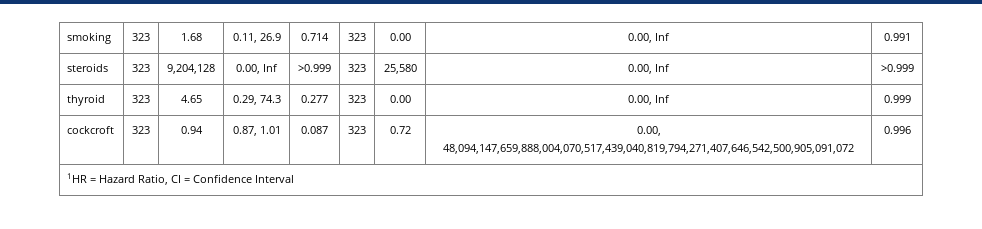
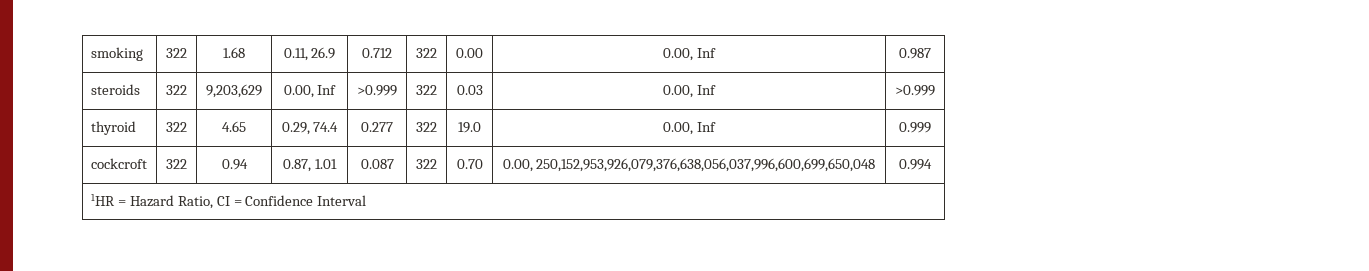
[132,33,150,41] 323 -> [166,48,187,58] 322
[301,33,329,41] [348,33,366,41] [389,33,411,41] [628,33,670,43] [883,33,911,41] 0.714 | 323 | 0.00 | 0.00, Inf | 0.991 -> [362,48,392,58] [416,48,437,58] [456,48,483,58] [663,48,716,61] [899,48,931,59] 0.712 | 322 | 0.00 | 0.00, Inf | 0.987
[132,64,150,72] [167,64,215,74] 323 | 9,204,128 -> [166,85,187,95] [206,84,262,98] 322 | 9,203,629
[348,64,366,72] [383,64,417,74] 323 | 25,580 -> [416,85,437,95] [456,85,483,95] 322 | 0.03
[132,95,150,103] 323 -> [166,122,187,132] 322
[259,95,281,103] 74.3 -> [313,122,339,132] 74.4
[348,95,366,103] [389,95,411,103] 323 | 0.00 -> [416,122,437,132] [458,122,481,133] 322 | 19.0
[132,126,150,134] 323 -> [166,159,187,169] 322
[348,126,366,134] [389,126,411,134] [636,126,661,136] [443,144,854,154] [883,126,911,134] 323 | 0.72 | 0.00, 48,094,147,659,888,004,070,517,439,040,819,794,271,407,646,542,500,905,091,072 | 0.996 -> [416,159,437,169] [456,159,483,169] [502,158,876,172] [899,159,932,170] 322 | 0.70 | 0.00, 250,152,953,926,079,376,638,056,037,996,600,699,650,048 | 0.994

